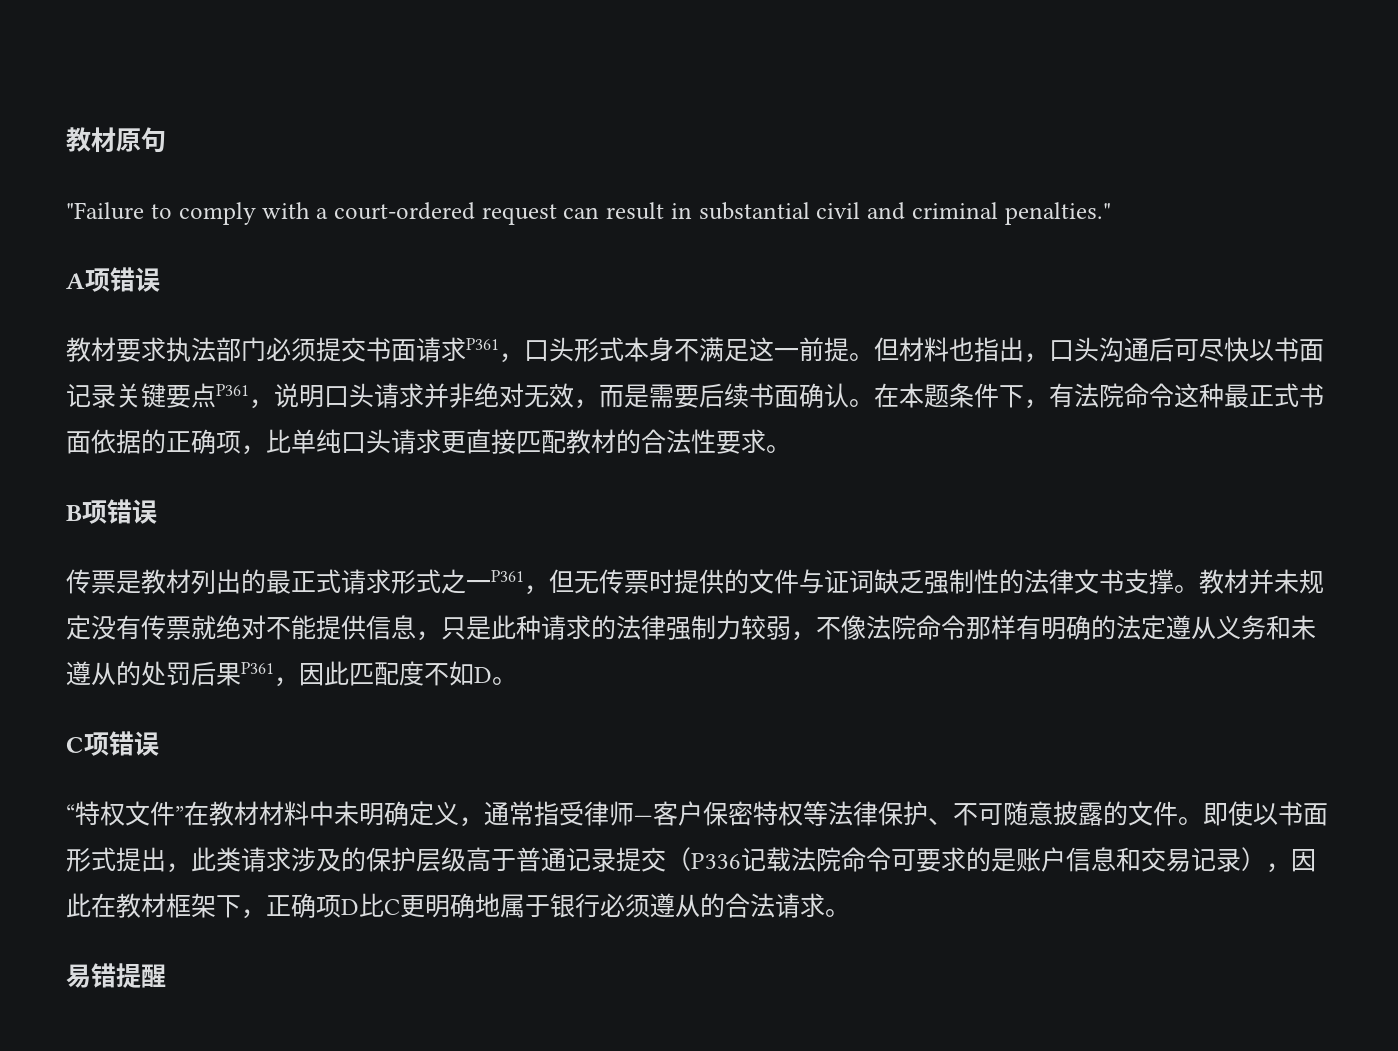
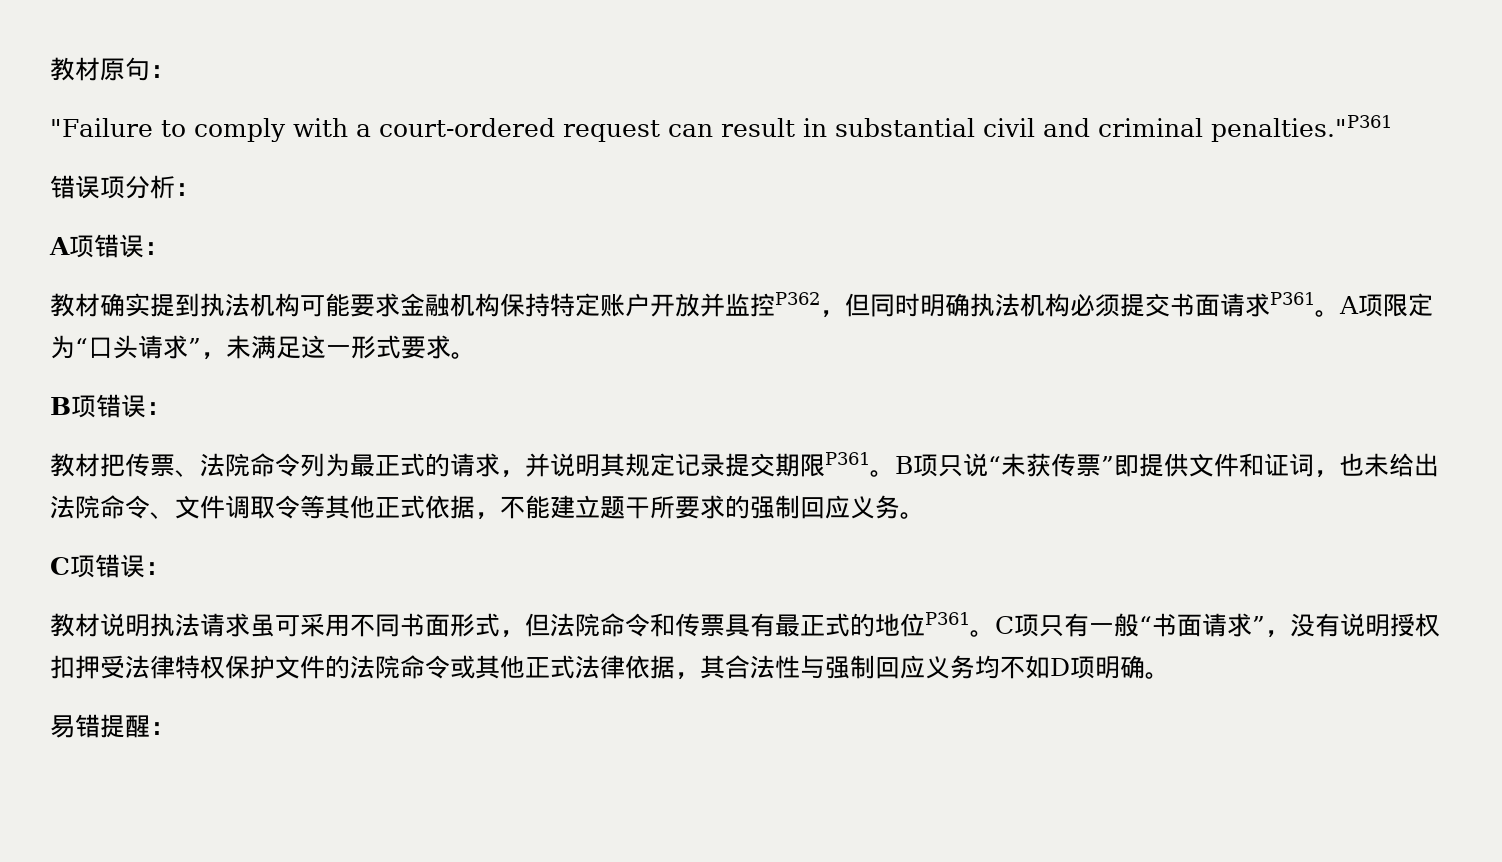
(166, 140) none -> [150,65,175,78] ：
[1004,202,1111,225] penalties." -> [1210,115,1392,142] [50,175,200,199] penalties."P361 // 错误项分析：
[66,337,266,362] // 教材要求执法部门 -> [144,242,169,255] [50,292,820,317] [820,293,1070,318] ： // 教材确实提到执法机构可能要求金融机构保持特定账户开放并监控P362，但同时明确执法机构
[499,337,1324,363] [66,383,249,408] [249,383,1324,409] [66,429,791,455] [66,499,157,524] [66,569,524,594] [524,569,1324,595] [66,615,1316,641] [66,661,274,686] [274,661,517,687] [66,731,159,756] [66,801,1328,827] [66,847,1316,873] [66,893,825,919] ，口头形式本身不满足这一前提。但材料也指出，口头沟通后可尽快以书面记录关键要点P361，说明口头请求并非绝对无效，而是需要后续书面确认。在本题条件下，有法院命令这种最正式书面依据的正确项，比单纯口头请求更直接匹配教材的合法性要求。 // B项错误 // 传票是教材列出的最正式请求形式之一P361，但无传票时提供的文件与证词缺乏强制性的法律文书支撑。教材并未规定没有传票就绝对不能提供信息，只是此种请求的法律强制力较弱，不像法院命令那样有明确的法定遵从义务和未遵从的处罚后果P361，因此匹配度不如D。 // C项错误 // “特权文件”在教材材料中未明确定义，通常指受律师—客户保密特权等法律保护、不可随意披露的文件。即使以书面形式提出，此类请求涉及的保护层级高于普通记录提交（P336记载法院命令可要求的是账户信息和交易记录），因此在教材框架下，正确项D比C更明确地属于银行必须遵从的合法请求 -> [1315,293,1433,317] [50,335,476,360] [50,394,171,418] [50,452,870,478] [870,453,1439,478] [50,495,925,520] [50,554,170,578] [50,612,970,638] [970,613,1440,638] [50,655,1145,680] 。A项限定为“口头请求”，未满足这一形式要求。 // B项错误： // 教材把传票、法院命令列为最正式的请求，并说明其规定记录提交期限P361。B项只说“未获传票”即提供文件和证词，也未给出法院命令、文件调取令等其他正式依据，不能建立题干所要求的强制回应义务。 // C项错误： // 教材说明执法请求虽可采用不同书面形式，但法院命令和传票具有最正式的地位P361。C项只有一般“书面请求”，没有说明授权扣押受法律特权保护文件的法院命令或其他正式法律依据，其合法性与强制回应义务均不如D项明确
(166, 976) none -> [150,722,175,735] ：

